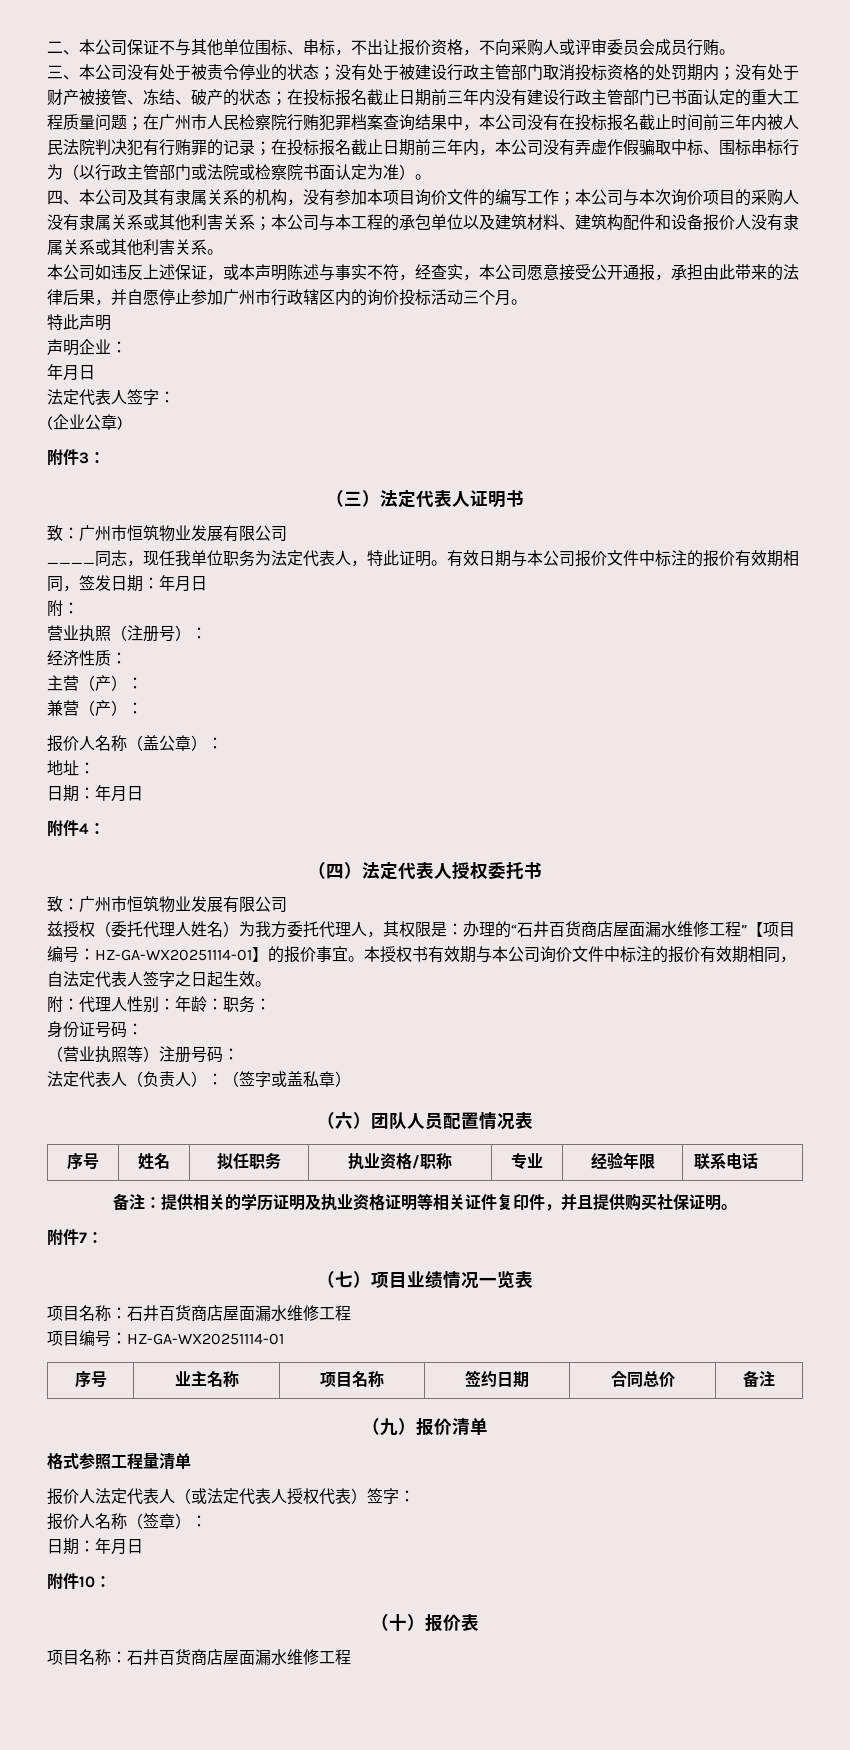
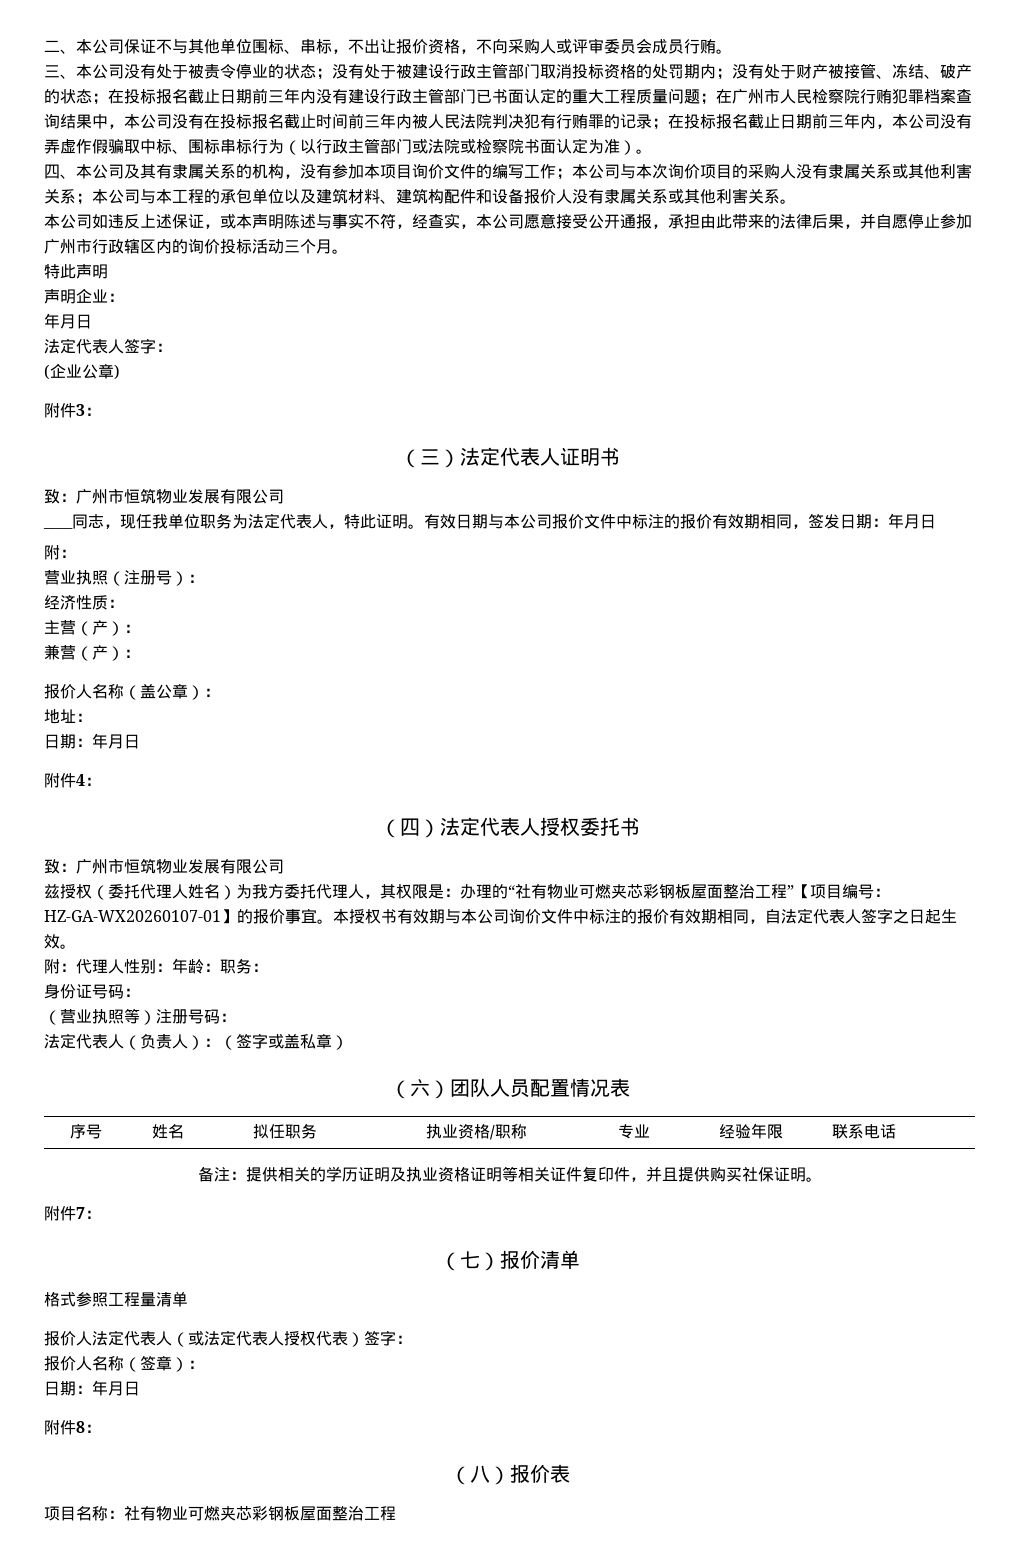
[517,921,709,937] 石井百货商店屋面漏水维修 -> [515,884,755,899] 社有物业可燃夹芯彩钢板屋面整治
[95,949,252,961] HZ-GA-WX20251114-01 -> [44,910,221,922] HZ-GA-WX20260107-01
[371,1270,533,1289] [47,1305,351,1321] [47,1330,284,1347] [74,1371,107,1388] [174,1370,239,1387] [320,1371,384,1388] [465,1370,529,1388] [610,1370,675,1387] [743,1370,775,1388] [362,1418,416,1436] 项目业绩情况一览表 // 项目名称：石井百货商店屋面漏水维修工程 // 项目编号：HZ-GA-WX20251114-01 // 序号 | 业主名称 | 项目名称 | 签约日期 | 合同总价 | 备注 // （九） -> (500, 1261) none
[79,1576,111,1588] [371,1614,407,1631] 10： // （十 -> [76,1421,101,1433] [450,1465,490,1485] 8： // （八
[127,1649,319,1665] 石井百货商店屋面漏水维修 -> [124,1506,364,1521] 社有物业可燃夹芯彩钢板屋面整治

